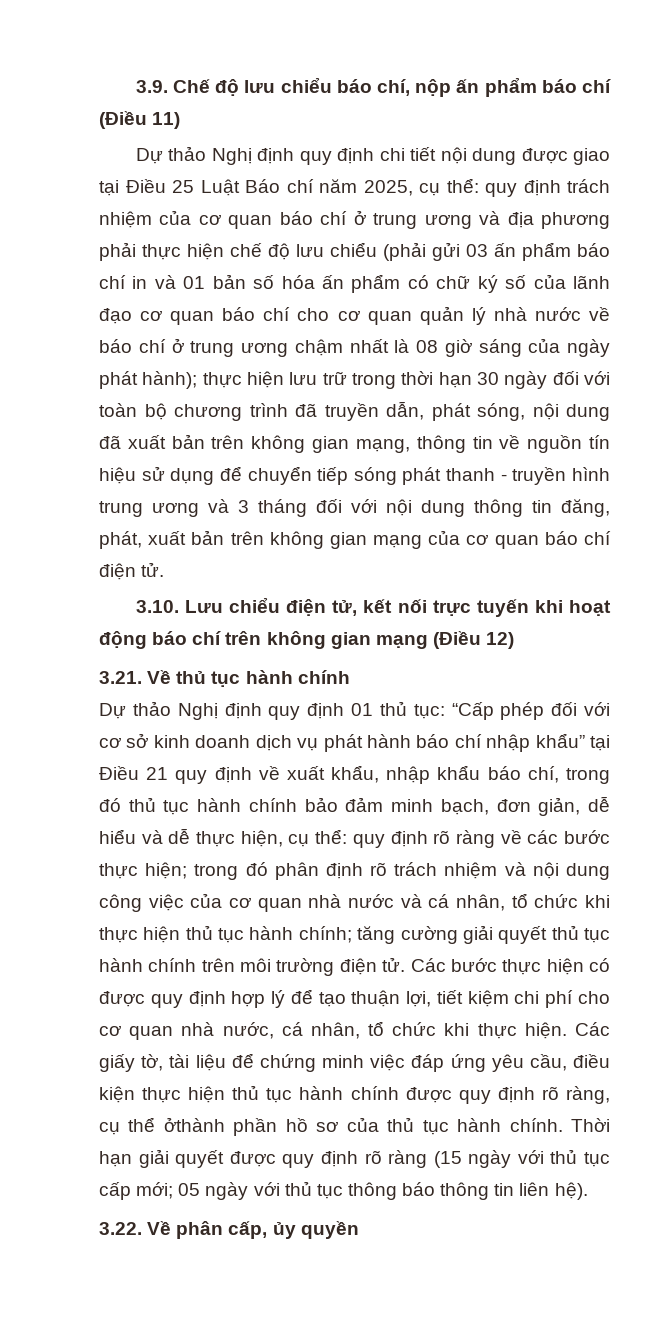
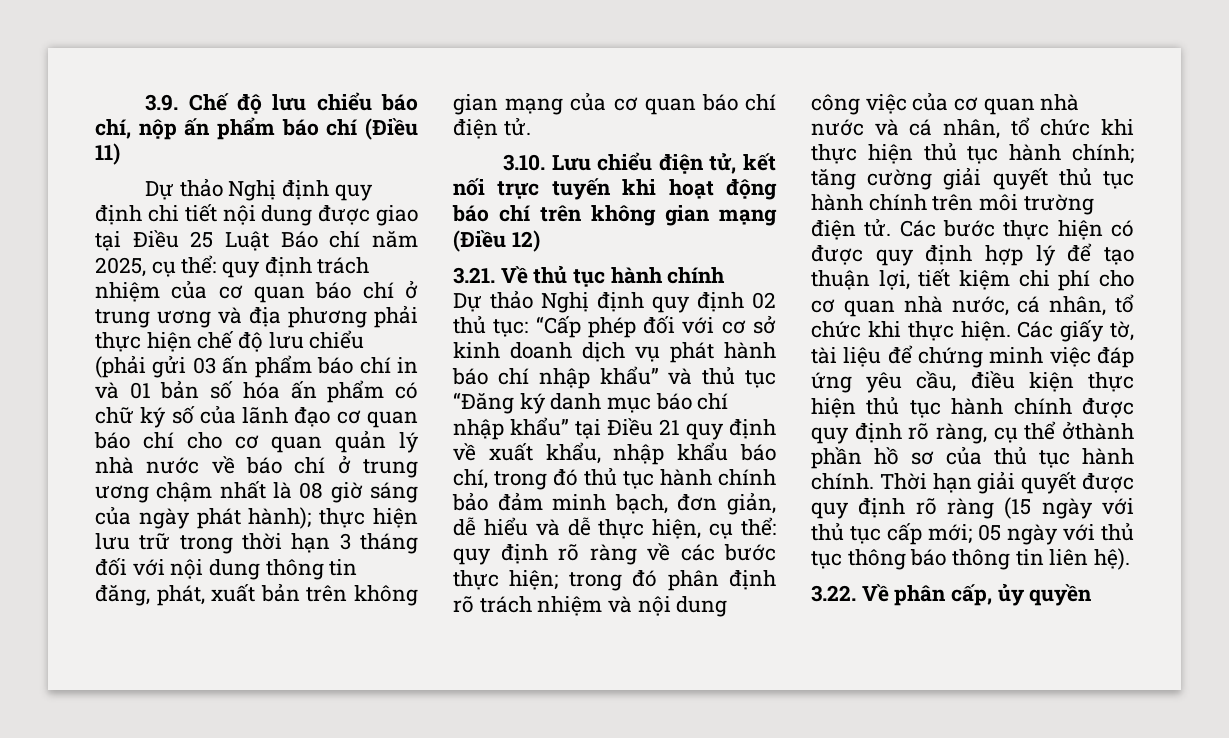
[476,371,610,389] [99,401,610,421] [99,434,610,453] [99,466,610,485] [99,499,229,517] 30 ngày đối với toàn bộ chương trình đã truyền dẫn, phát sóng, nội dung đã xuất bản trên không gian mạng, thông tin về nguồn tín hiệu sử dụng để chuyển tiếp sóng phát thanh - truyền hình trung ương và -> (331, 543) none
[351,703,373,716] 01 -> [752,292,776,309] 02
(585, 740) none -> [668,366,776,388] [453,392,729,414] [453,417,569,440] và thủ tục “Đăng ký danh mục báo chí nhập khẩu”

